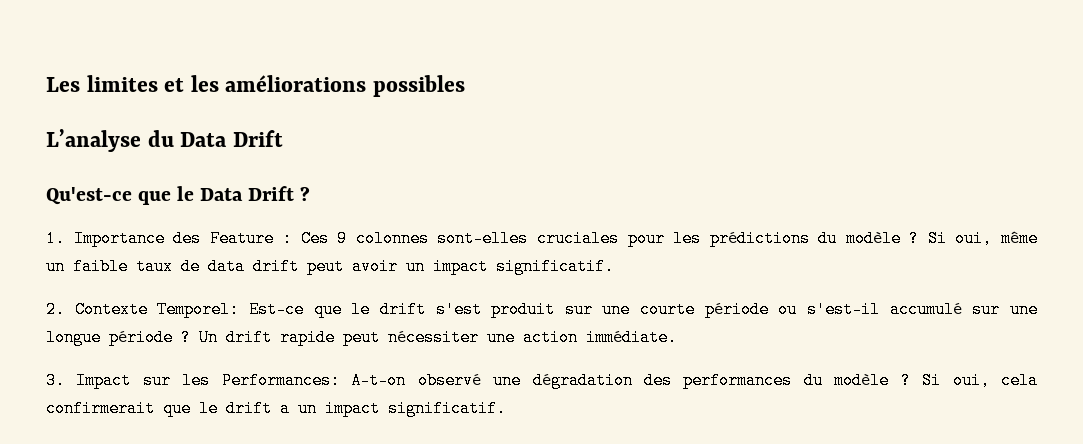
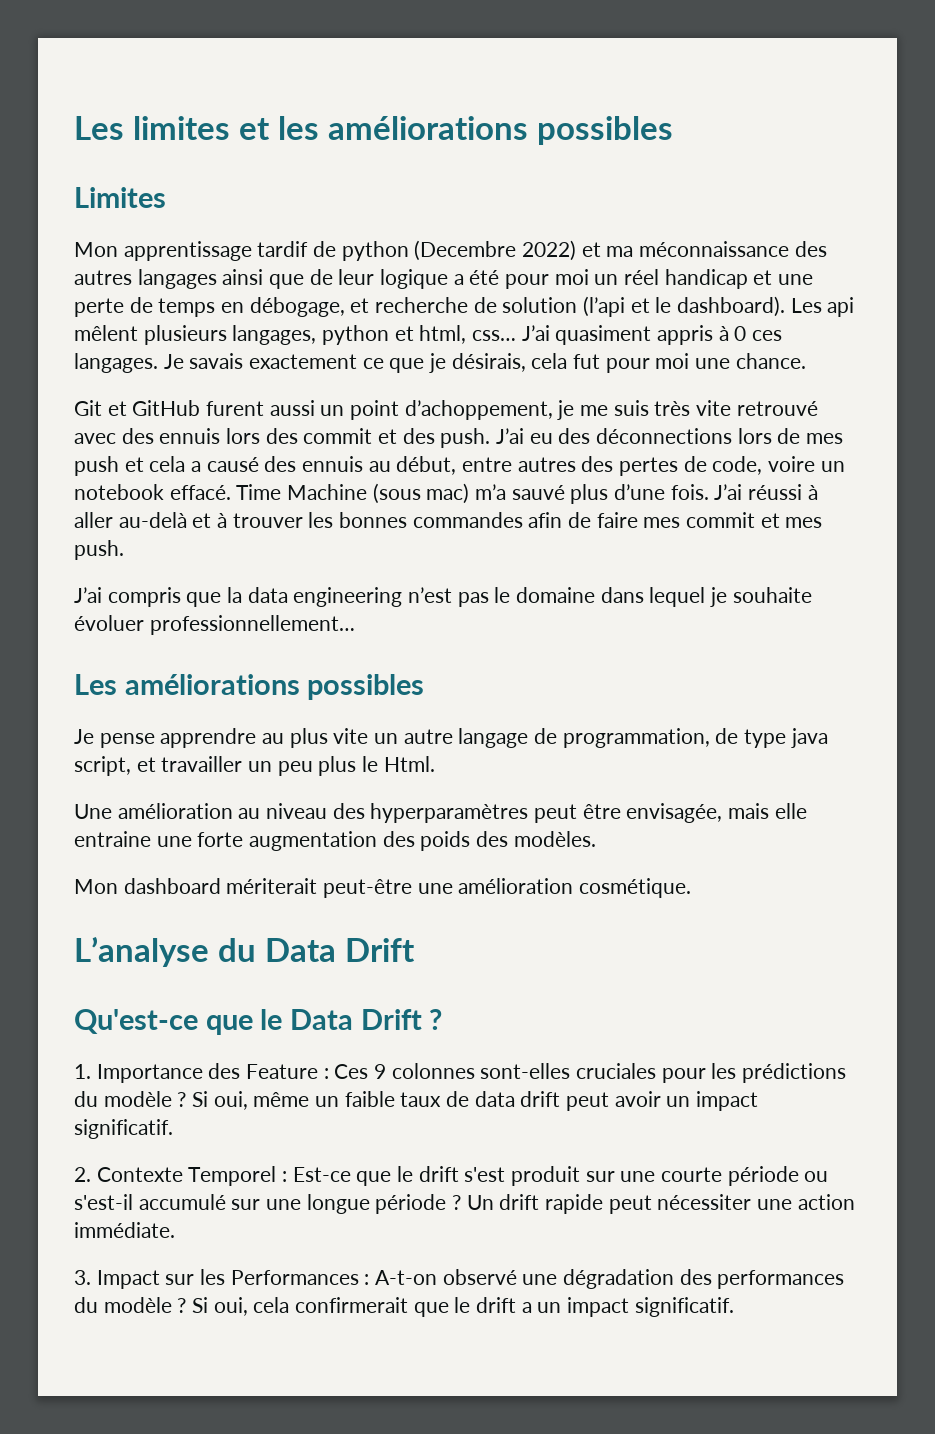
(466, 86) none -> [74,187,166,208] [74,240,827,261] [74,269,814,289] [74,296,855,317] [74,325,783,345] [74,353,806,373] [74,400,818,420] [74,428,844,448] [74,456,845,476] [74,483,818,504] [74,512,823,528] [74,540,124,560] [74,587,812,607] [74,615,355,635] [74,674,425,700] [74,728,828,748] [74,756,435,776] [74,803,807,823] [74,831,596,851] [74,878,692,898] // Limites // Mon apprentissage tardif de python (Decembre 2022) et ma méconnaissance des autres langages ainsi que de leur logique a été pour moi un réel handicap et une perte de temps en débogage, et recherche de solution (l’api et le dashboard). Les api mêlent plusieurs langages, python et html, css… J’ai quasiment appris à 0 ces langages. Je savais exactement ce que je désirais, cela fut pour moi une chance. // Git et GitHub furent aussi un point d’achoppement, je me suis très vite retrouvé avec des ennuis lors des commit et des push. J’ai eu des déconnections lors de mes push et cela a causé des ennuis au début, entre autres des pertes de code, voire un notebook effacé. Time Machine (sous mac) m’a sauvé plus d’une fois. J’ai réussi à aller au-delà et à trouver les bonnes commandes afin de faire mes commit et mes push. // J’ai compris que la data engineering n’est pas le domaine dans lequel je souhaite évoluer professionnellement… // Les améliorations possibles // Je pense apprendre au plus vite un autre langage de programmation, de type java script, et travailler un peu plus le Html. // Une amélioration au niveau des hyperparamètres peut être envisagée, mais elle entraine une forte augmentation des poids des modèles. // Mon dashboard mériterait peut-être une amélioration cosmétique.
[157,301,240,318] Temporel: -> [188,1166,288,1186] Temporel :
[221,372,340,389] Performances: -> [230,1270,370,1285] Performances :

